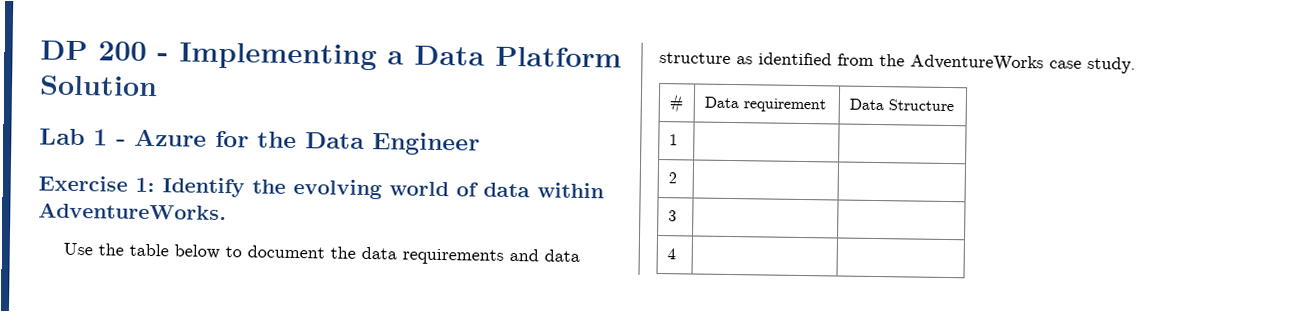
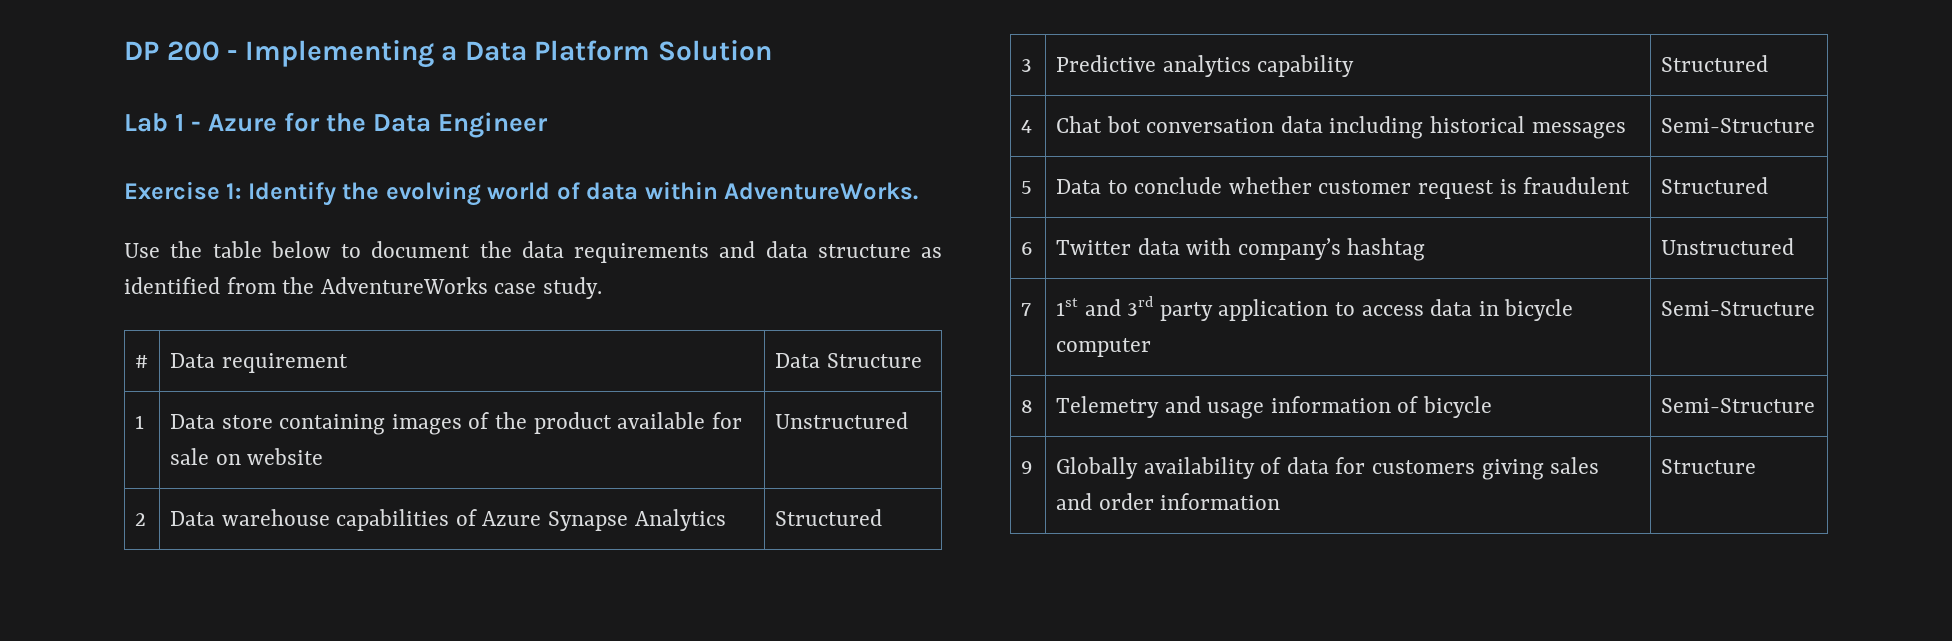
[667,172,677,184] [667,210,677,222] [666,248,676,260] | // 2 | | // 3 | | // 4 | | -> [169,412,742,435] [169,448,324,465] [774,412,908,429] [134,513,146,526] [169,509,726,531] [774,509,882,526] [1020,59,1032,72] [1055,55,1355,77] [1660,55,1768,72] [1020,120,1032,133] [1055,116,1626,139] [1660,118,1815,133] [1020,181,1032,194] [1055,177,1631,199] [1660,177,1768,194] [1020,242,1033,255] [1055,238,1426,261] [1660,238,1794,255] [1020,303,1031,316] [1055,296,1574,321] [1055,338,1151,357] [1660,301,1815,316] [1020,400,1033,413] [1055,396,1493,419] [1660,398,1815,413] [1020,461,1033,474] [1055,457,1600,480] [1055,493,1281,510] [1660,459,1756,474] Data store containing images of the product available for sale on website | Unstructured // 2 | Data warehouse capabilities of Azure Synapse Analytics | Structured // 3 | Predictive analytics capability | Structured // 4 | Chat bot conversation data including historical messages | Semi-Structure // 5 | Data to conclude whether customer request is fraudulent | Structured // 6 | Twitter data with company’s hashtag | Unstructured // 7 | 1st and 3rd party application to access data in bicycle computer | Semi-Structure // 8 | Telemetry and usage information of bicycle | Semi-Structure // 9 | Globally availability of data for customers giving sales and order information | Structure

